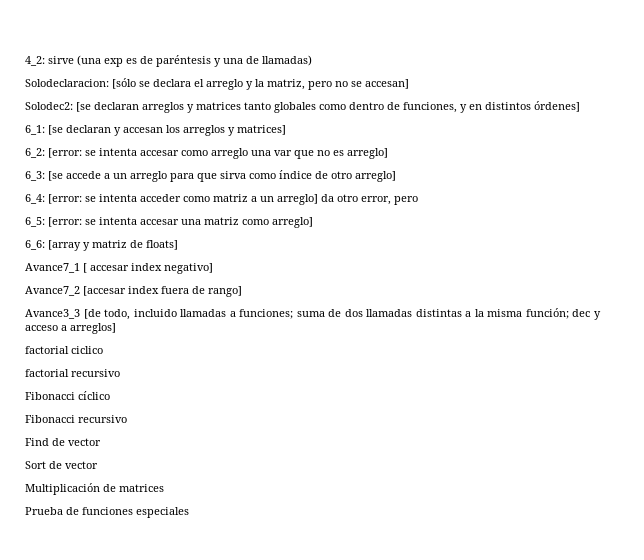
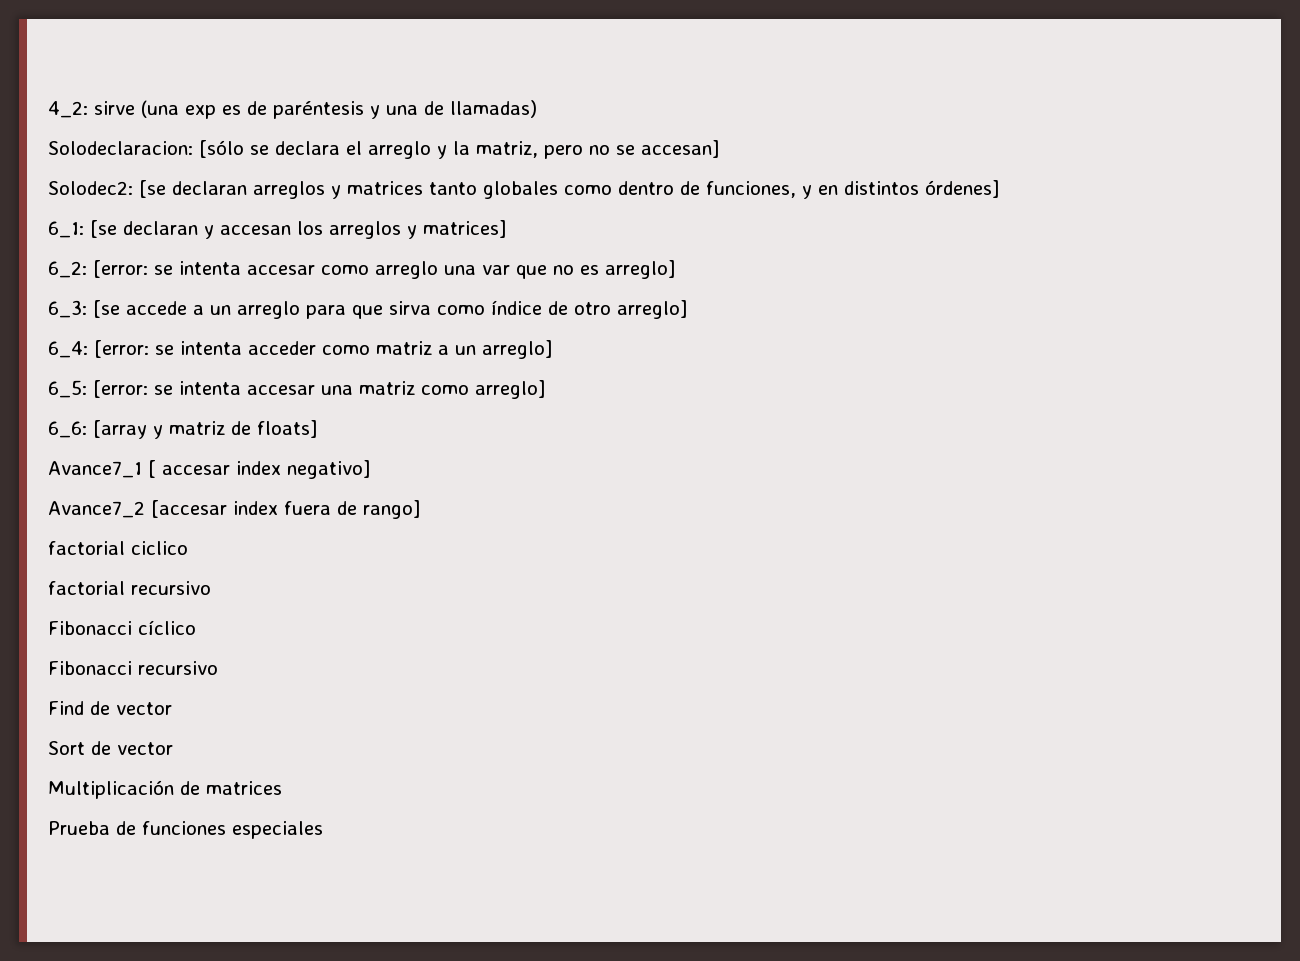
[321,194,418,205] da otro error, pero -> (553, 349) none
[25,308,601,320] [25,323,116,334] // Avance3_3 [de todo, incluido llamadas a funciones; suma de dos llamadas distintas a la misma función; dec y acceso a arreglos] -> (421, 509) none

